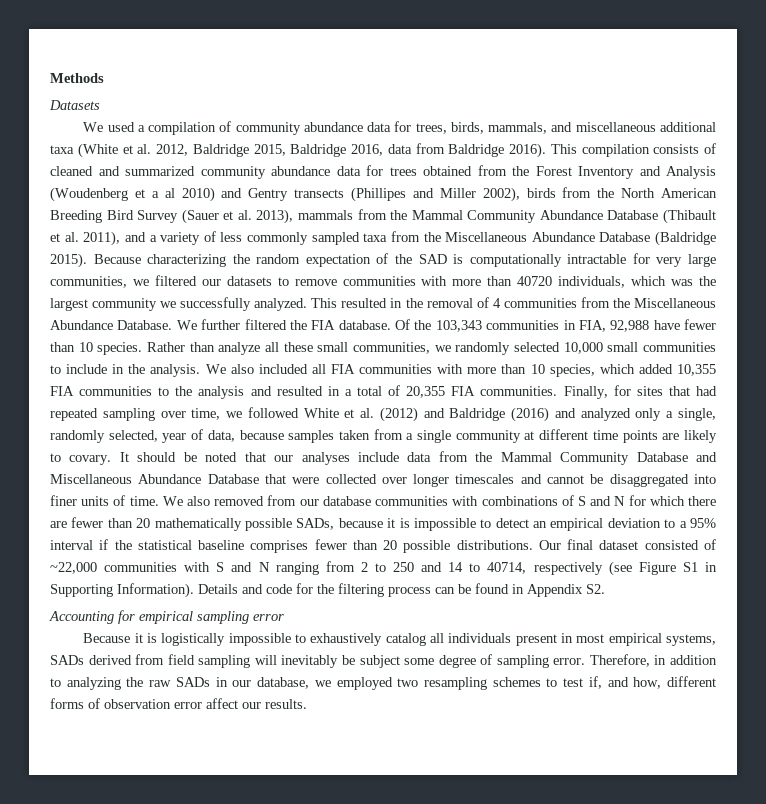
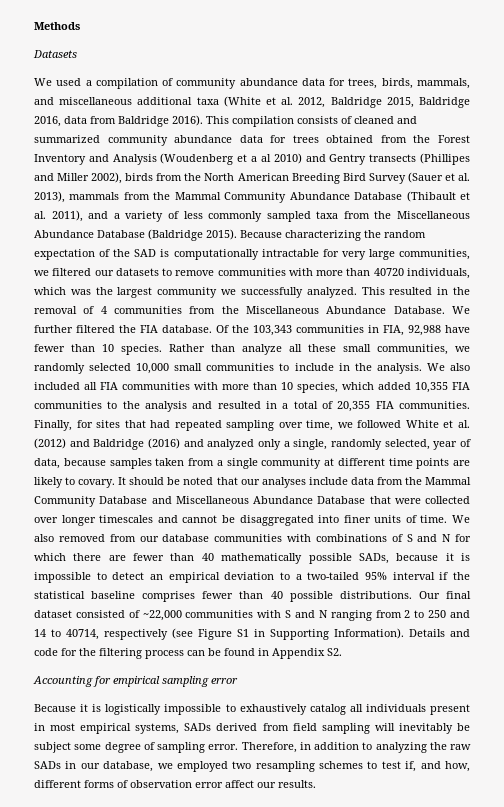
[136,518,151,528] 20 -> [201,553,214,561] 40
(687, 524) none -> [307,572,360,580] two-tailed
[383,540,398,550] 20 -> [270,591,283,599] 40

